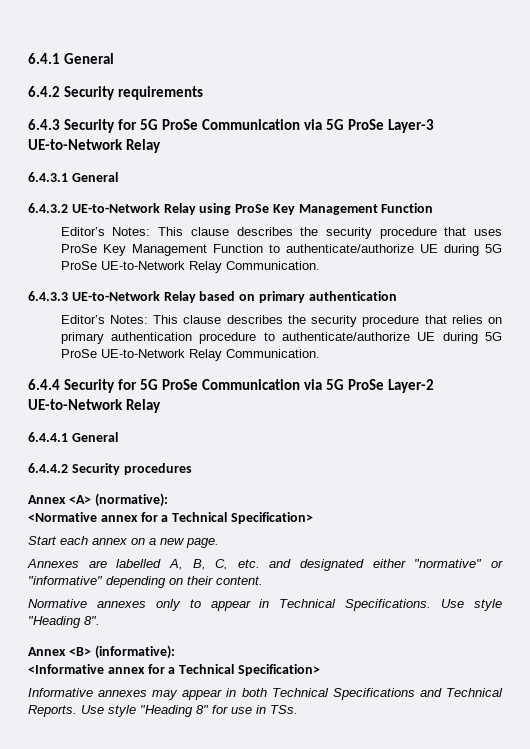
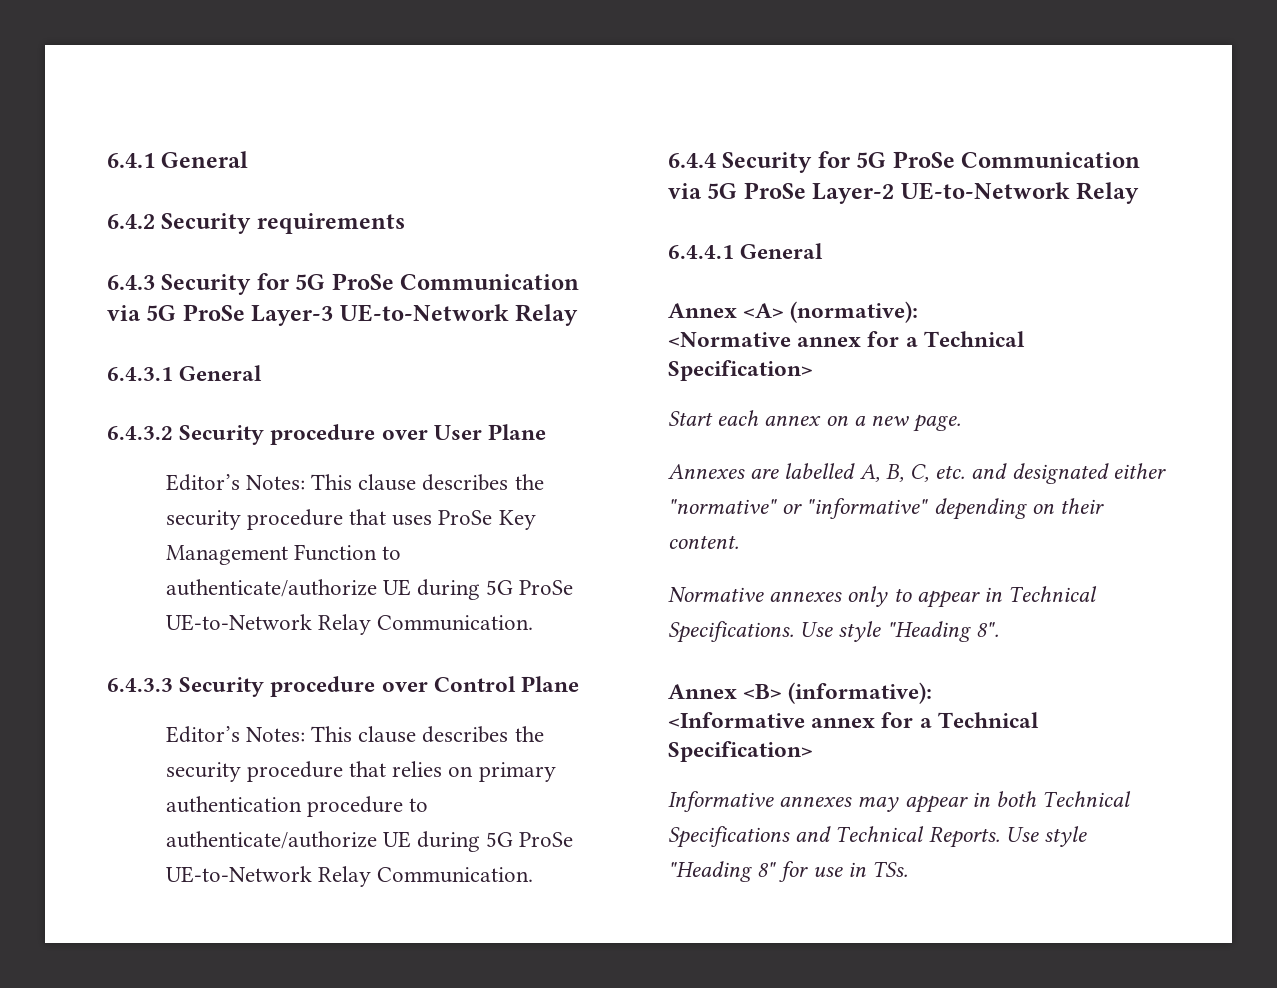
[71,203,434,215] UE-to-Network Relay using ProSe Key Management Function -> [179,424,547,445] Security procedure over User Plane
[71,291,397,303] UE-to-Network Relay based on primary authentication -> [179,676,580,697] Security procedure over Control Plane
[28,463,192,475] // 6.4.4.2 Security procedures -> (824, 251) none

